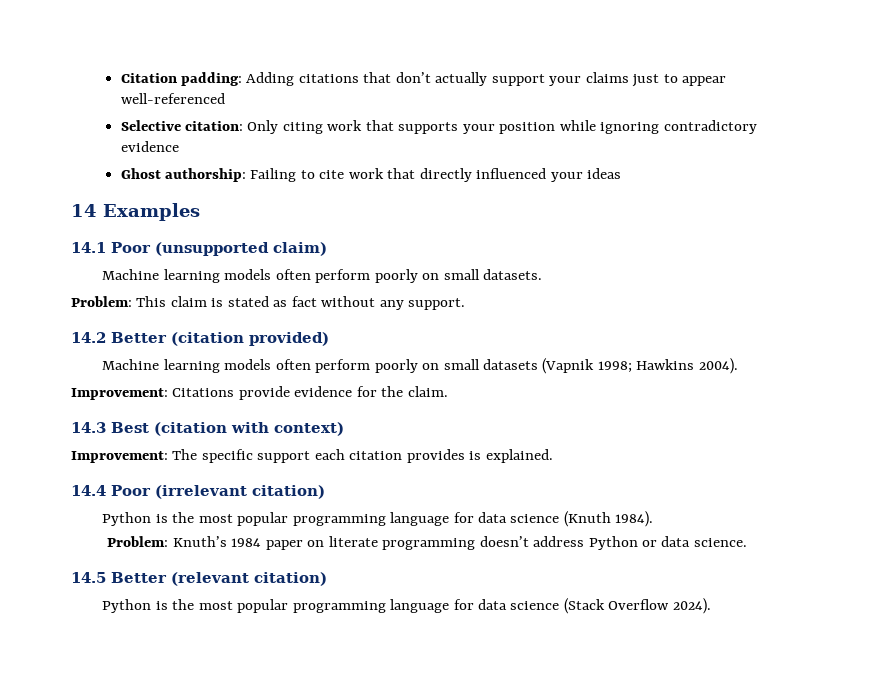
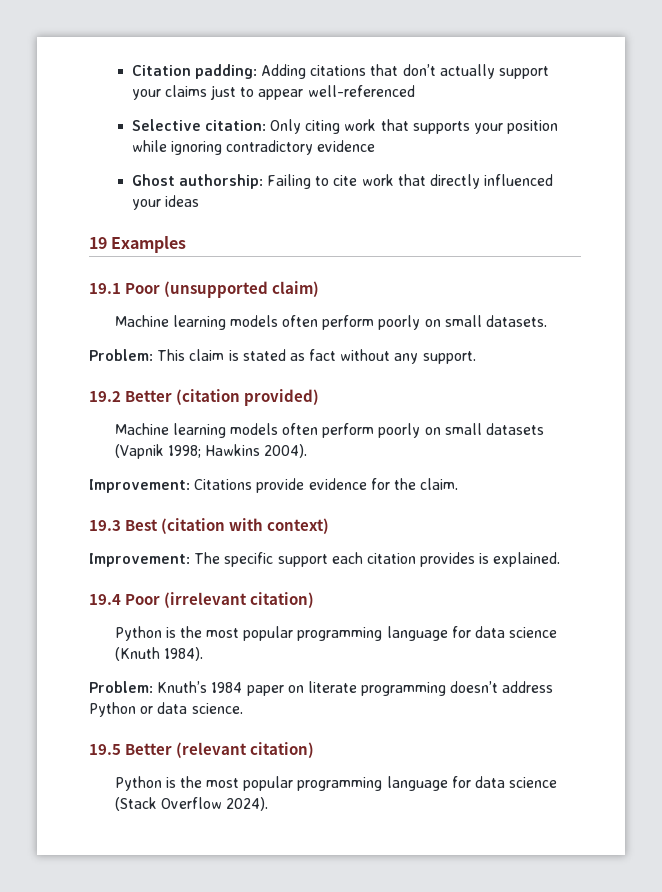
[71,204,97,217] 14 -> [89,237,107,249] 19
[71,242,106,253] 14.1 -> [89,283,121,294] 19.1
[71,332,106,343] 14.2 -> [89,391,121,402] 19.2
[71,422,106,433] 14.3 -> [89,520,121,531] 19.3
[71,485,106,496] 14.4 -> [89,594,121,605] 19.4
[71,572,106,583] 14.5 -> [89,744,121,755] 19.5

